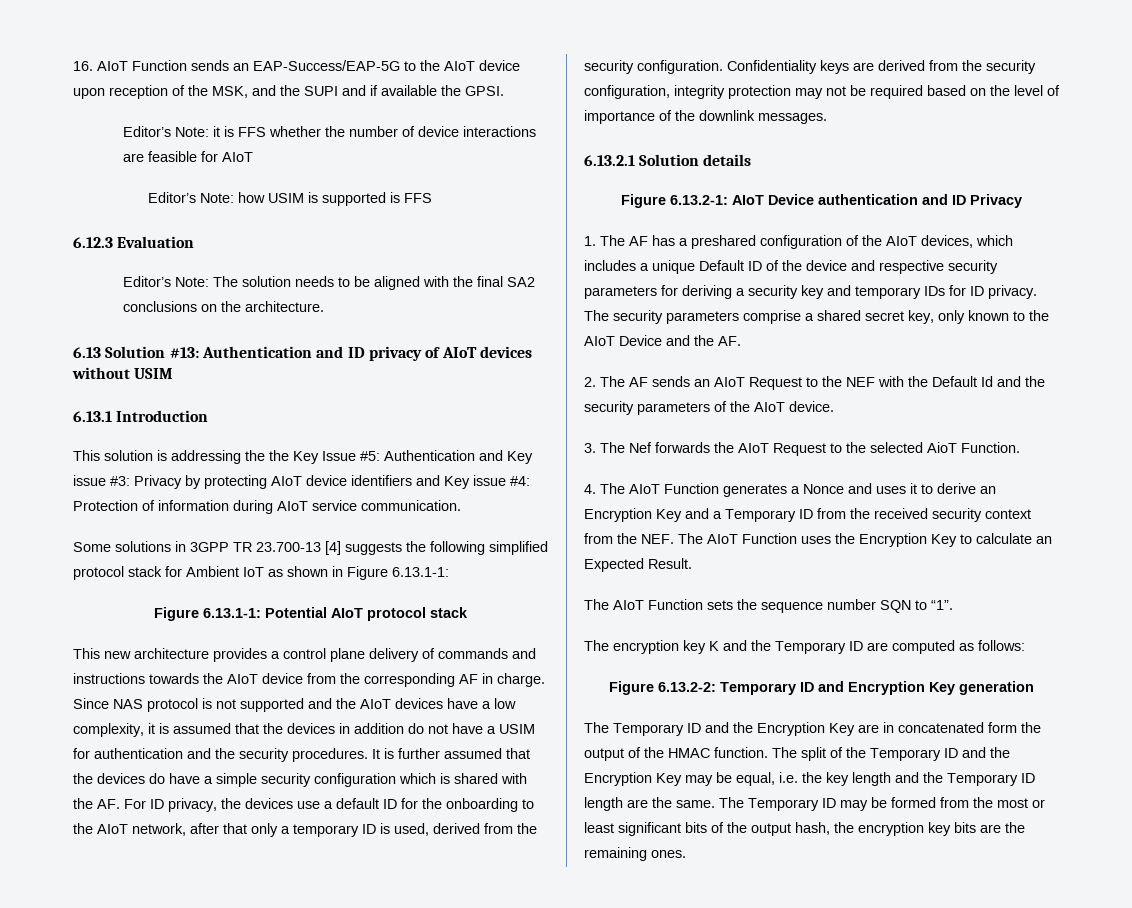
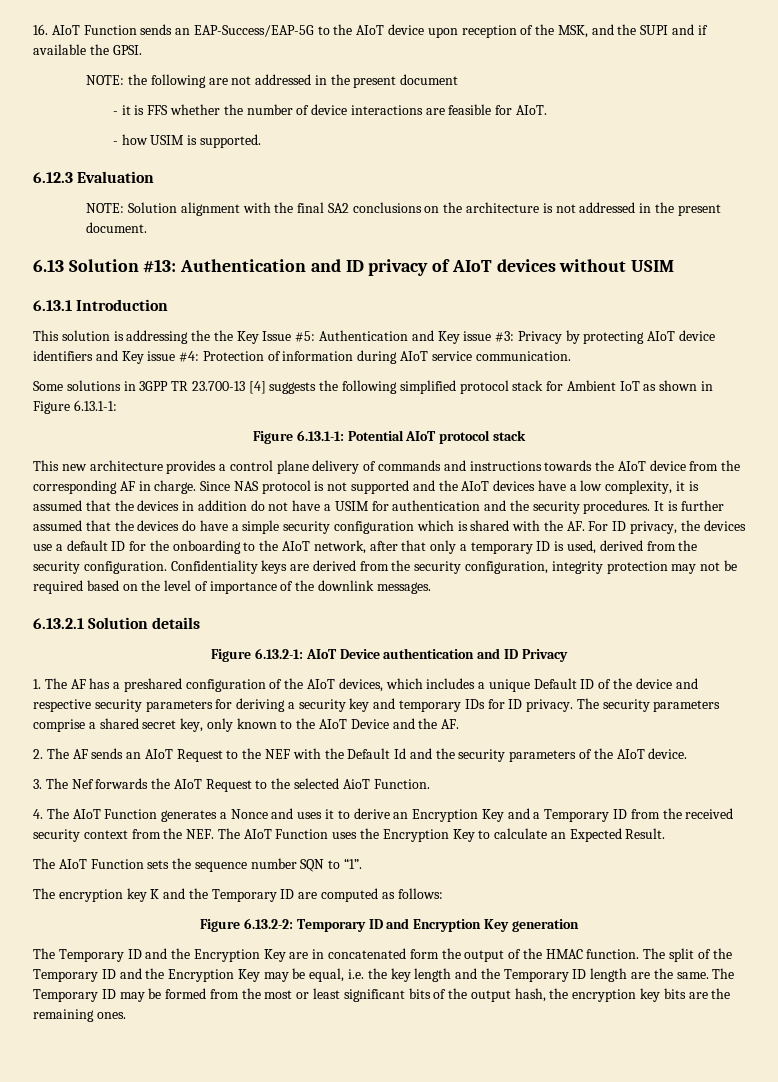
[122,126,209,137] Editor’s Note: -> [86,74,459,88] [112,111,118,115] NOTE: the following are not addressed in the present document // -
[221,152,253,162] [147,192,432,206] [73,236,195,248] [122,276,420,290] AIoT // Editor’s Note: how USIM is supported is FFS // 6.12.3 Evaluation // Editor’s Note: The solution needs to be aligned -> [515,105,547,115] [112,134,261,148] [33,171,155,183] [86,202,240,216] AIoT. // - how USIM is supported. // 6.12.3 Evaluation // NOTE: Solution alignment
[244,301,324,312] architecture. -> [466,202,721,216] [86,222,148,233] architecture is not addressed in the present document.

